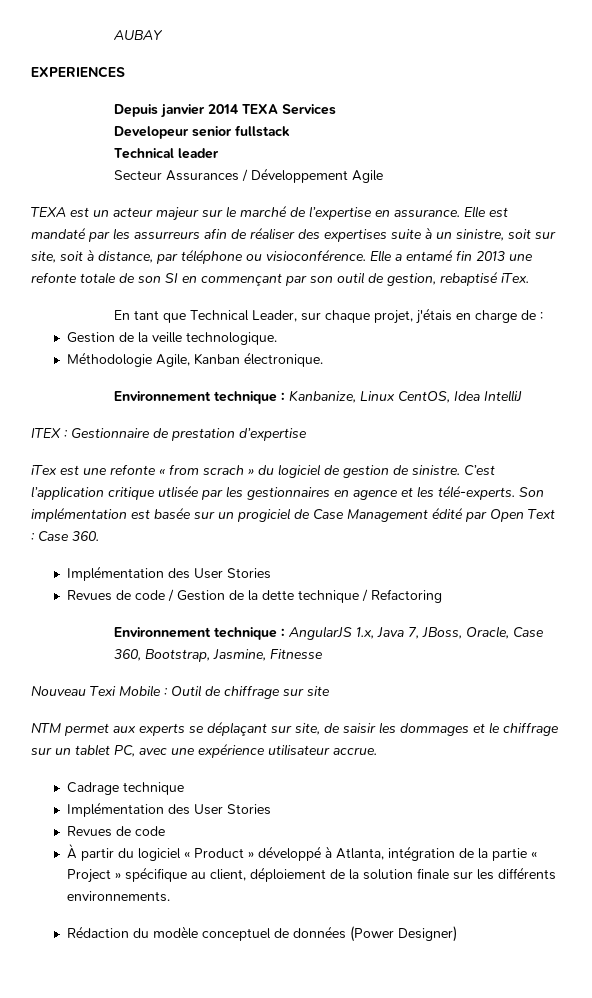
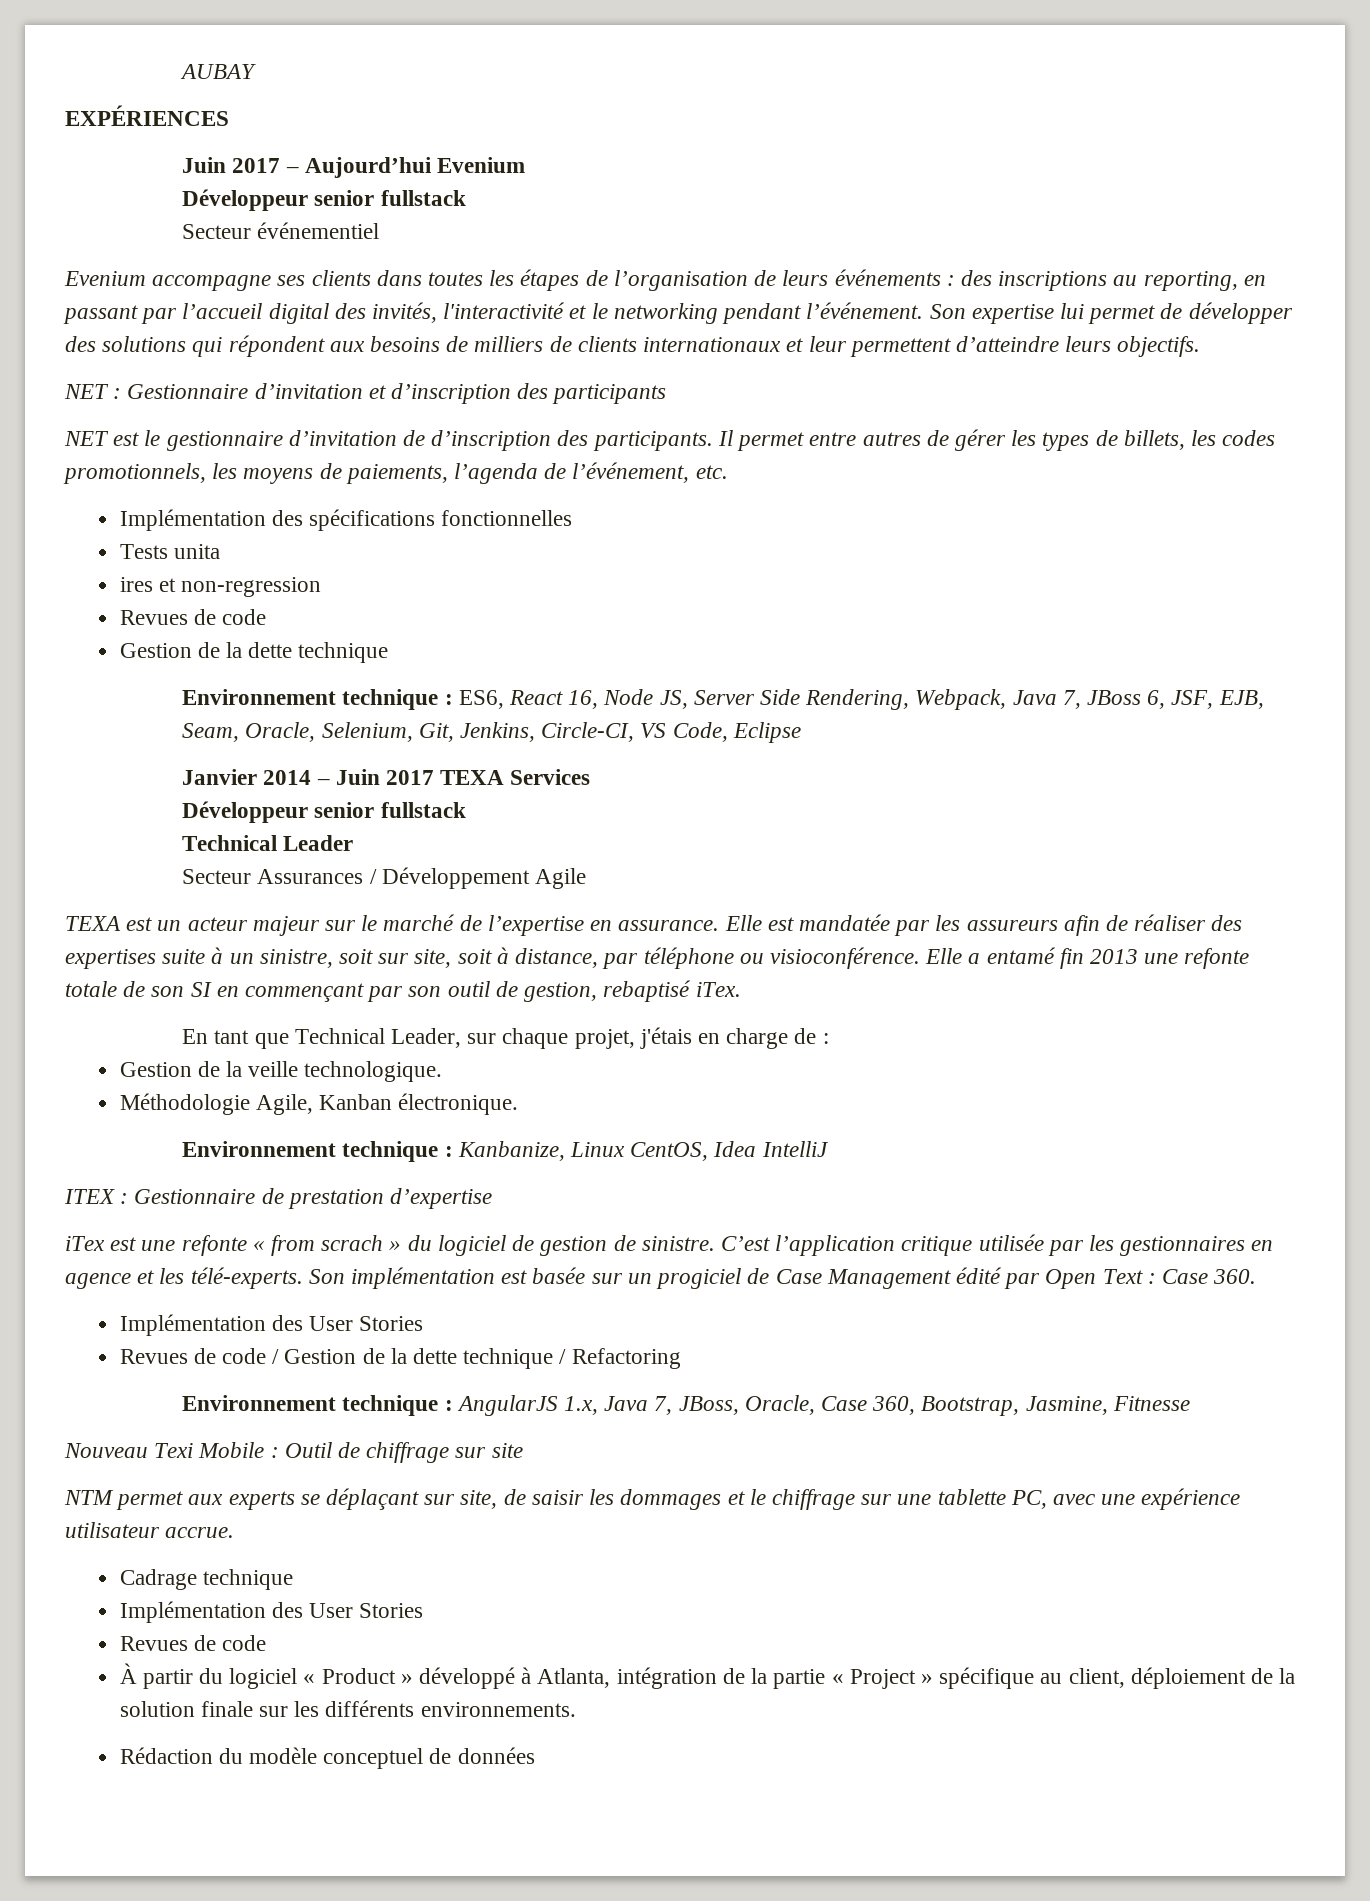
[31,66,125,78] [113,104,238,118] EXPERIENCES // Depuis janvier 2014 -> [65,105,229,126] [182,157,525,178] [182,189,466,211] [182,222,380,239] [64,269,1266,291] [63,302,1293,324] [65,335,1201,357] [64,383,667,404] [64,429,1276,451] [63,462,728,484] [119,509,573,531] [119,544,220,559] [119,577,321,597] [119,609,266,625] [119,642,389,663] [182,689,1264,710] [182,722,801,743] [182,769,434,785] EXPÉRIENCES // Juin 2017 – Aujourd’hui Evenium // Développeur senior fullstack // Secteur événementiel // Evenium accompagne ses clients dans toutes les étapes de l’organisation de leurs événements : des inscriptions au reporting, en passant par l’accueil digital des invités, l'interactivité et le networking pendant l’événement. Son expertise lui permet de développer des solutions qui répondent aux besoins de milliers de clients internationaux et leur permettent d’atteindre leurs objectifs. // NET : Gestionnaire d’invitation et d’inscription des participants // NET est le gestionnaire d’invitation de d’inscription des participants. Il permet entre autres de gérer les types de billets, les codes promotionnels, les moyens de paiements, l’agenda de l’événement, etc. // Implémentation des spécifications fonctionnelles // Tests unita // ires et non-regression // Revues de code // Gestion de la dette technique // Environnement technique : ES6, React 16, Node JS, Server Side Rendering, Webpack, Java 7, JBoss 6, JSF, EJB, Seam, Oracle, Selenium, Git, Jenkins, Circle-CI, VS Code, Eclipse // Janvier 2014 – Juin 2017
[113,126,189,139] Developeur -> [182,801,309,823] Développeur
[177,148,219,159] leader -> [283,835,354,851] Leader
[31,227,200,242] mandaté par les assurreurs -> [798,914,1058,936] mandatée par les assureurs
[158,485,199,498] utlisée -> [978,1234,1044,1251] utilisée
[55,744,110,756] un tablet -> [897,1489,1006,1505] une tablette
[350,926,458,942] (Power Designer) -> (535, 1755) none

